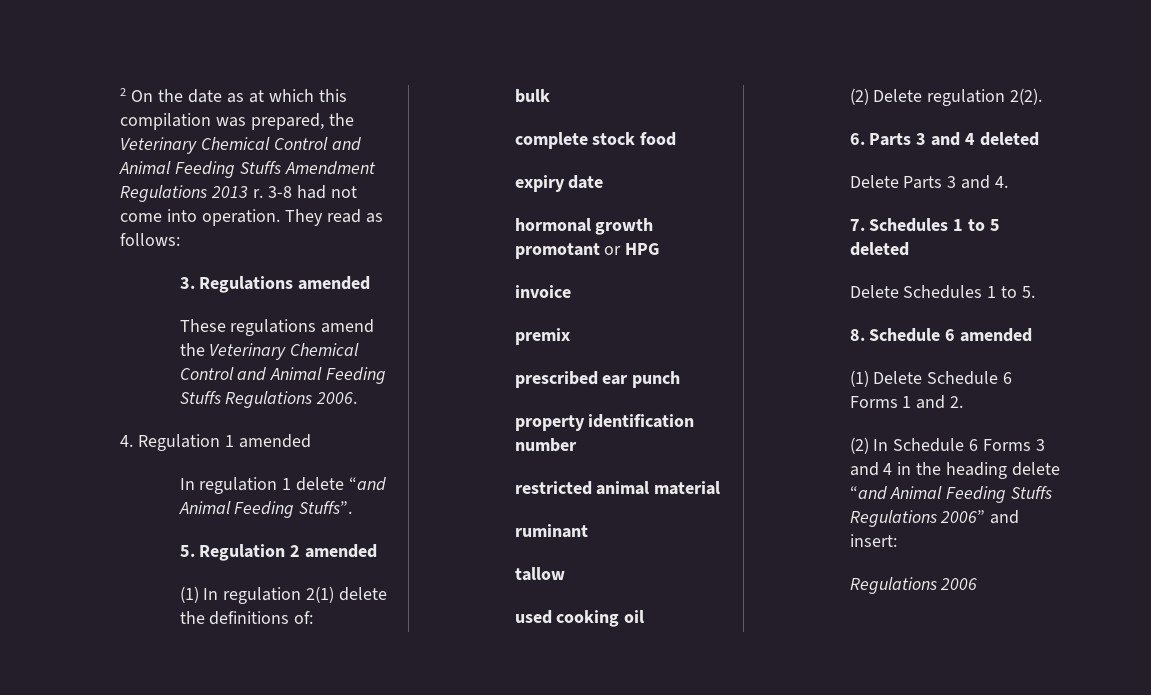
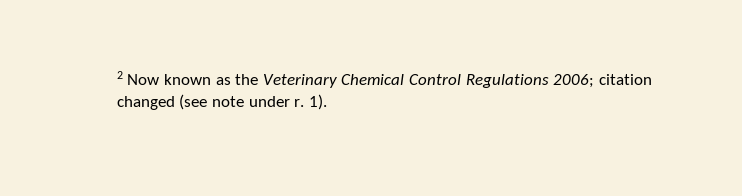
[120,88,347,103] [120,113,355,130] [120,137,362,154] [119,161,377,178] [120,185,357,202] [120,209,383,226] [120,233,181,246] [179,276,371,293] [179,319,375,336] [179,343,360,360] [179,367,387,384] [179,391,358,408] [120,434,312,451] [179,477,386,494] [178,501,353,518] [179,544,378,561] [179,586,387,604] [179,611,314,625] [514,89,550,103] [514,132,677,149] [514,175,604,192] [514,218,654,235] [514,243,660,259] [514,285,571,298] [514,328,570,345] [514,371,681,388] [514,414,695,431] [514,438,577,452] [514,481,721,495] [514,524,588,538] [514,567,565,581] [514,610,645,627] [849,88,1043,106] [849,132,1039,146] [849,175,1008,189] [849,218,1000,232] [849,242,909,256] [849,285,1035,299] [849,328,1033,342] [849,370,1013,387] [849,395,964,409] [849,437,1045,454] [849,462,1060,479] [849,486,1053,503] [849,510,1020,527] [849,534,897,547] [849,577,978,594] 2 On the date as at which this compilation was prepared, the Veterinary Chemical Control and Animal Feeding Stuffs Amendment Regulations 2013 r. 3-8 had not come into operation. They read as follows: // 3. Regulations amended // These regulations amend the Veterinary Chemical Control and Animal Feeding Stuffs Regulations 2006. // 4. Regulation 1 amended // In regulation 1 delete “and Animal Feeding Stuffs”. // 5. Regulation 2 amended // (1) In regulation 2(1) delete the definitions of: // bulk // complete stock food // expiry date // hormonal growth promotant or HPG // invoice // premix // prescribed ear punch // property identification number // restricted animal material // ruminant // tallow // used cooking oil // (2) Delete regulation 2(2). // 6. Parts 3 and 4 deleted // Delete Parts 3 and 4. // 7. Schedules 1 to 5 deleted // Delete Schedules 1 to 5. // 8. Schedule 6 amended // (1) Delete Schedule 6 Forms 1 and 2. // (2) In Schedule 6 Forms 3 and 4 in the heading delete “and Animal Feeding Stuffs Regulations 2006” and insert: // Regulations 2006 -> [116,71,652,88] [116,94,327,110] 2 Now known as the Veterinary Chemical Control Regulations 2006; citation changed (see note under r. 1).

